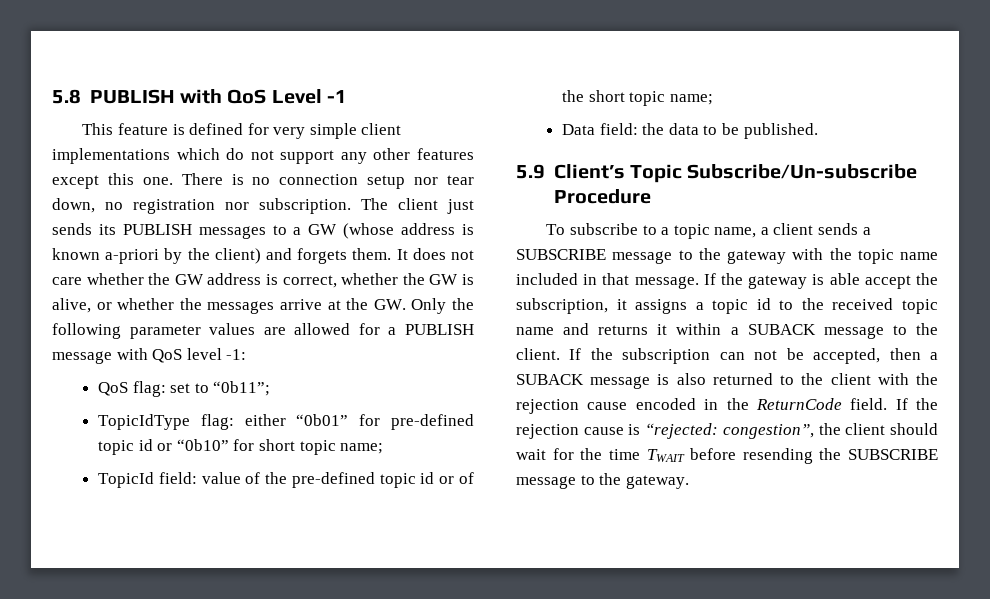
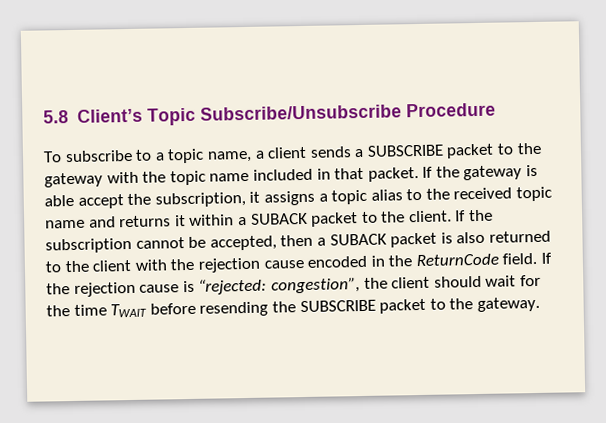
[89,89,348,104] [82,123,402,139] [52,148,474,164] [52,173,475,189] [52,198,474,214] [52,223,475,239] [52,248,474,264] [52,273,475,288] [52,298,475,314] [52,323,474,339] [52,348,247,364] [98,381,271,397] [98,414,475,430] [98,439,384,455] [98,472,475,488] [562,90,713,106] [562,123,818,139] [516,164,545,179] PUBLISH with QoS Level -1 // This feature is defined for very simple client implementations which do not support any other features except this one. There is no connection setup nor tear down, no registration nor subscription. The client just sends its PUBLISH messages to a GW (whose address is known a-priori by the client) and forgets them. It does not care whether the GW address is correct, whether the GW is alive, or whether the messages arrive at the GW. Only the following parameter values are allowed for a PUBLISH message with QoS level -1: // QoS flag: set to “0b11”; // TopicIdType flag: either “0b01” for pre-defined topic id or “0b10” for short topic name; // TopicId field: value of the pre-defined topic id or of the short topic name; // Data field: the data to be published. // 5.9 -> (69, 117) none
[687,164,918,179] Subscribe/Un-subscribe -> [199,104,402,121] Subscribe/Unsubscribe
[612,251,673,264] message -> [446,143,495,159] packet
[634,276,699,289] message. -> [367,167,419,182] packet.
[756,298,771,310] id -> [370,189,403,201] alias
[823,326,884,339] message -> [311,212,359,227] packet
[719,350,778,360] can not -> [135,237,185,249] cannot
[590,376,651,389] message -> [390,232,438,248] packet
[516,476,576,489] message -> [379,298,427,314] packet

